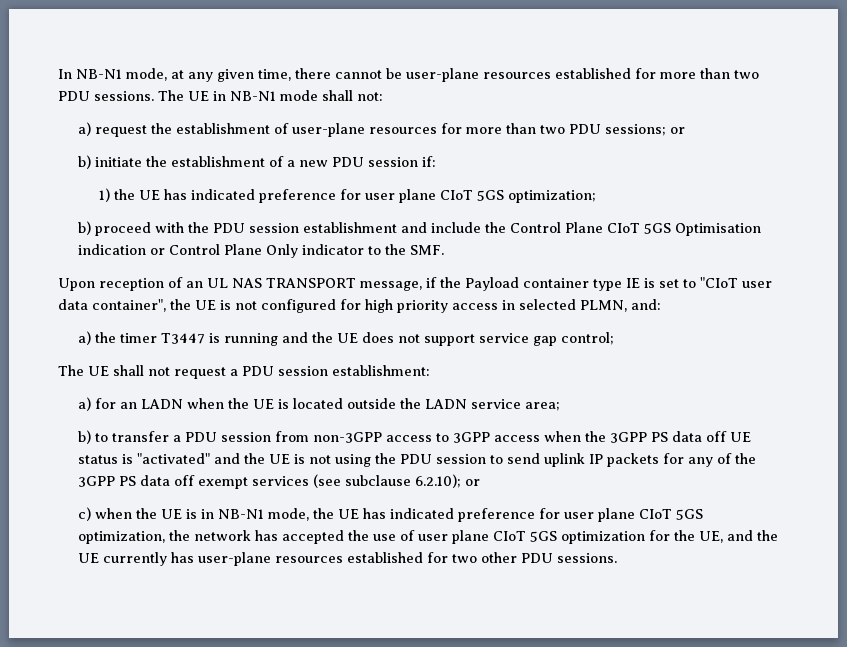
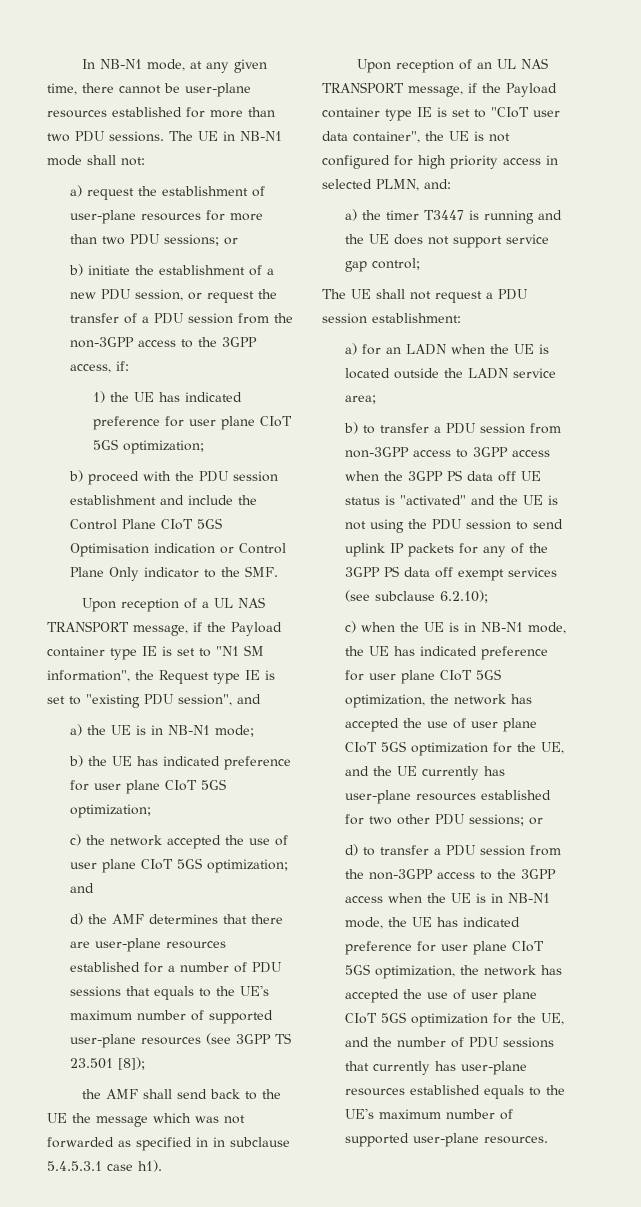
[368,157,419,167] session -> [134,289,277,303] [69,313,293,324] [69,337,257,348] [69,364,111,373] session, or request the transfer of a PDU session from the non-3GPP access to the 3GPP access,
(445, 250) none -> [81,597,265,612] [47,621,282,636] [47,645,264,660] [47,670,275,684] [47,694,261,708] [69,724,254,737] [68,755,291,770] [69,779,226,794] [69,804,151,818] [69,834,288,849] [69,858,288,873] [69,883,94,893] [69,913,283,925] [69,938,226,952] [69,962,282,973] [69,985,269,1000] [69,1010,273,1024] [69,1033,291,1048] [69,1057,145,1070] [81,1089,281,1100] [47,1113,245,1127] [47,1137,290,1151] [47,1160,162,1172] // Upon reception of a UL NAS TRANSPORT message, if the Payload container type IE is set to "N1 SM information", the Request type IE is set to "existing PDU session", and // a) the UE is in NB-N1 mode; // b) the UE has indicated preference for user plane CIoT 5GS optimization; // c) the network accepted the use of user plane CIoT 5GS optimization; and // d) the AMF determines that there are user-plane resources established for a number of PDU sessions that equals to the UE's maximum number of supported user-plane resources (see 3GPP TS 23.501 [8]); // the AMF shall send back to the UE the message which was not forwarded as specified in in subclause 5.4.5.3.1 case h1).
[465,479,481,486] or -> (488, 596) none
[557,553,618,563] sessions. -> [468,814,543,826] [344,844,561,856] [344,869,556,880] [344,893,550,903] [344,917,520,929] [344,941,544,955] [344,964,562,979] [344,989,537,1003] [344,1012,564,1027] [344,1037,554,1048] [344,1061,527,1075] [344,1085,565,1099] [344,1108,513,1120] [344,1133,548,1147] sessions; or // d) to transfer a PDU session from the non-3GPP access to the 3GPP access when the UE is in NB-N1 mode, the UE has indicated preference for user plane CIoT 5GS optimization, the network has accepted the use of user plane CIoT 5GS optimization for the UE, and the number of PDU sessions that currently has user-plane resources established equals to the UE's maximum number of supported user-plane resources.

